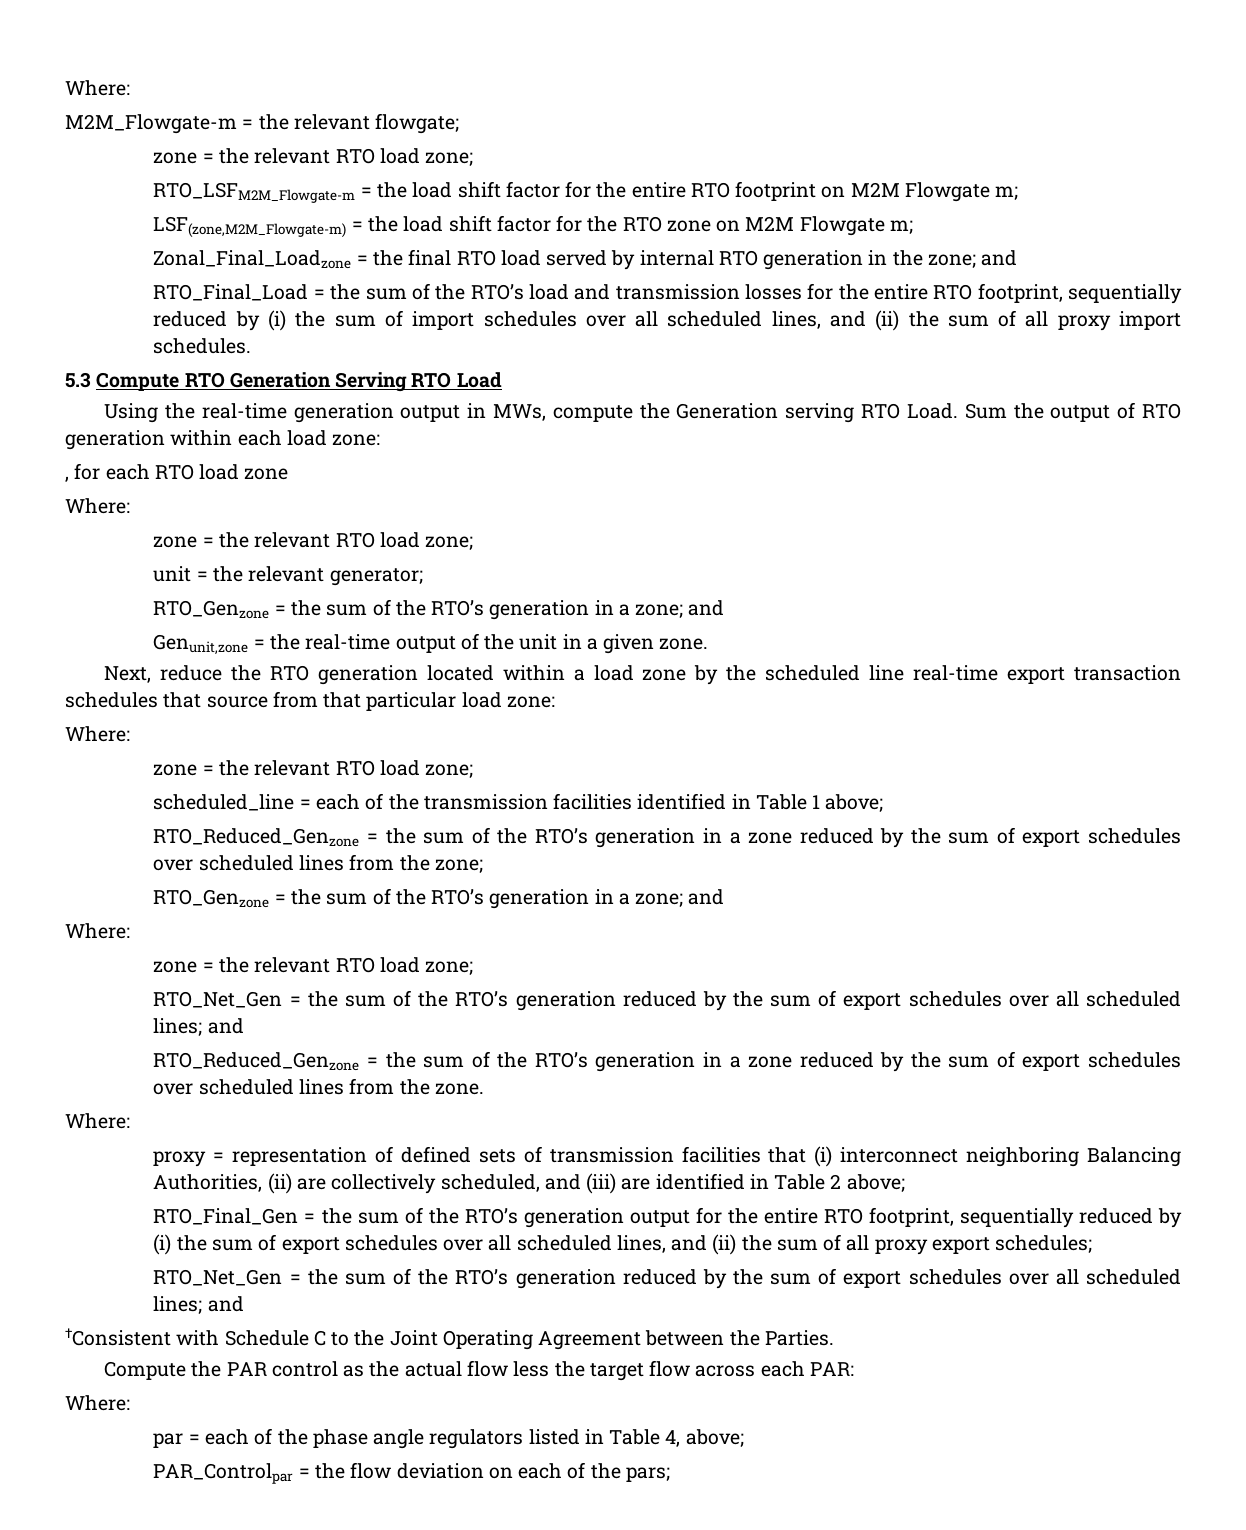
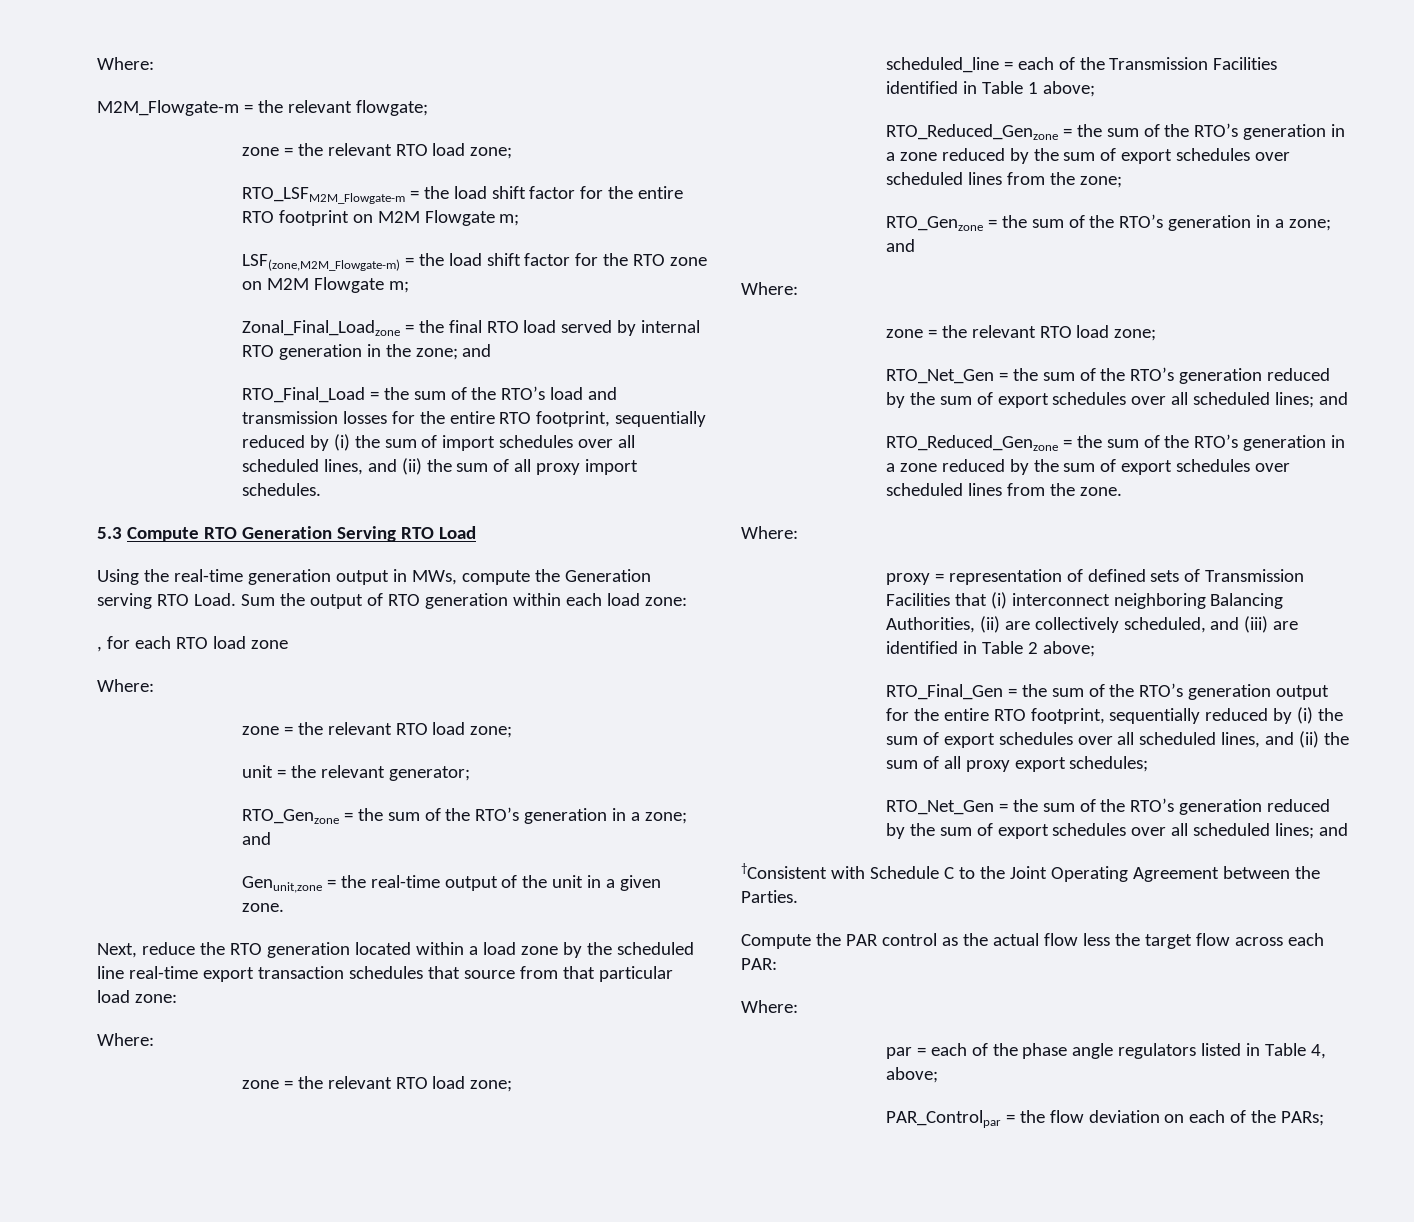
[423,793,633,810] transmission facilities -> [1109,57,1278,70] Transmission Facilities
[549,1146,761,1163] transmission facilities -> [1205,569,1305,582] [885,593,950,606] Transmission Facilities
[625,1467,670,1482] pars; -> [1281,1111,1325,1126] PARs;

